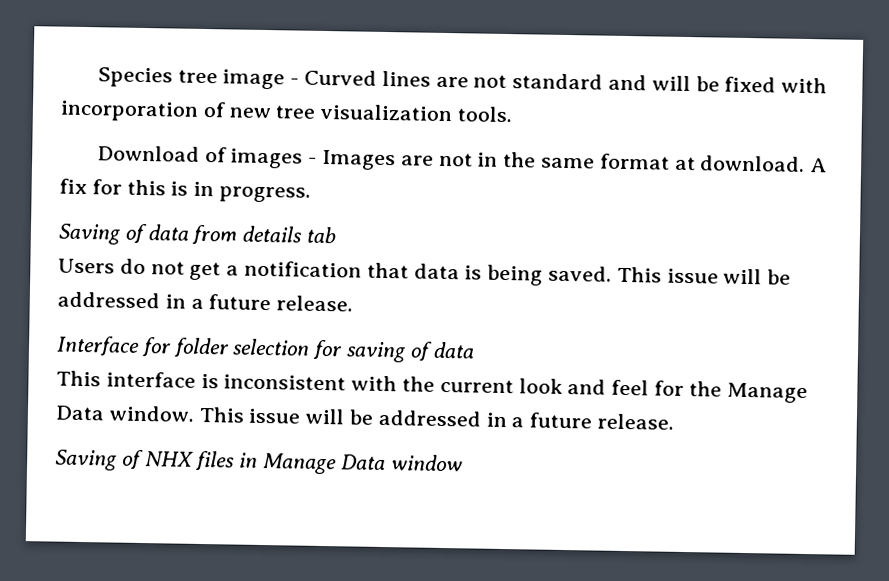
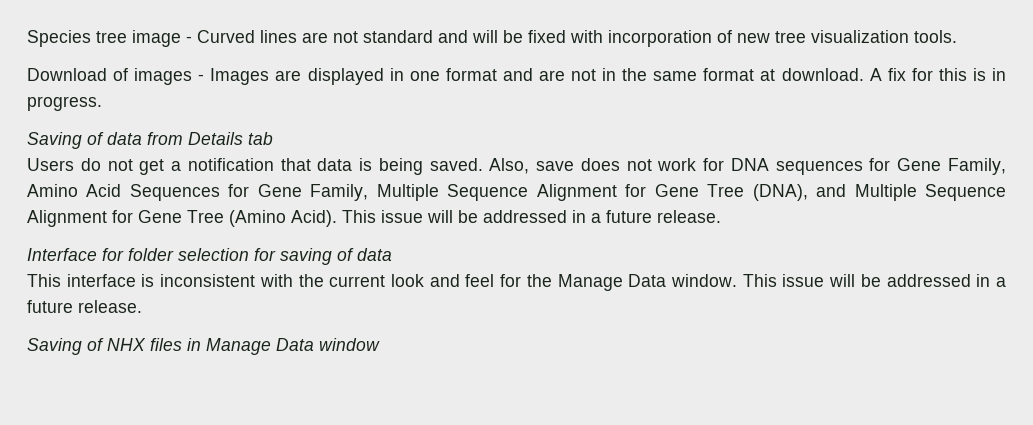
(434, 160) none -> [307,68,565,85] displayed in one format and are
[242,225,304,243] details -> [188,132,243,145] Details
(613, 273) none -> [489,158,1007,175] [27,184,1007,201] [27,210,337,227] Also, save does not work for DNA sequences for Gene Family, Amino Acid Sequences for Gene Family, Multiple Sequence Alignment for Gene Tree (DNA), and Multiple Sequence Alignment for Gene Tree (Amino Acid).

